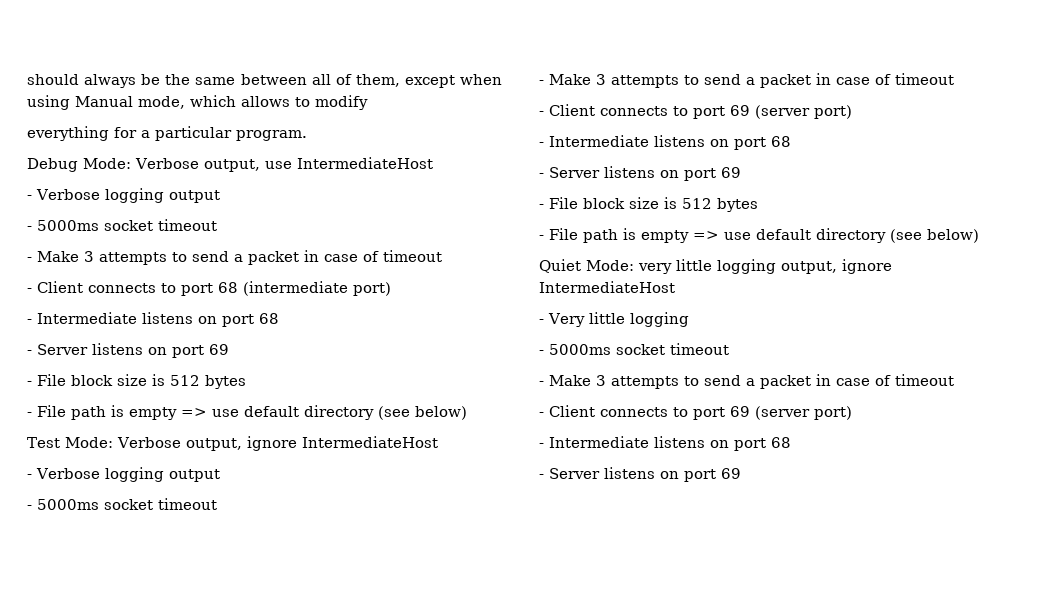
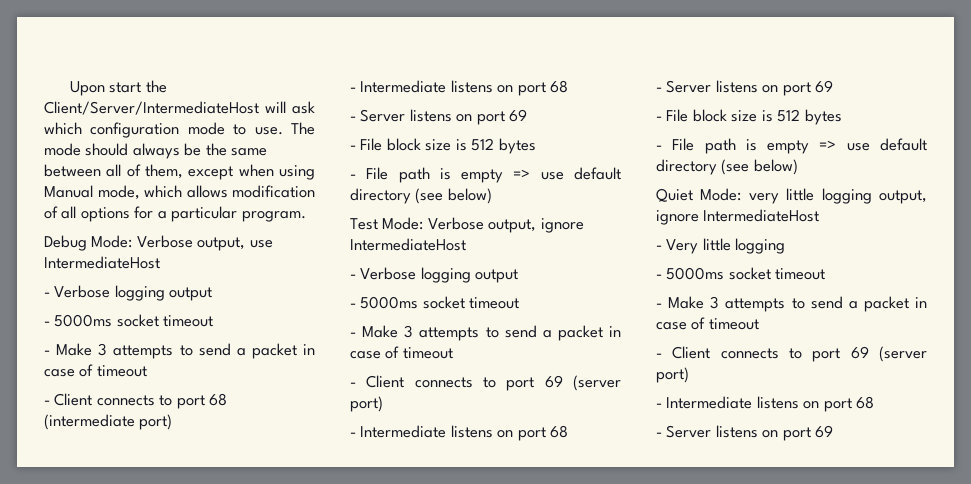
(27, 79) none -> [69,80,167,96] [44,101,316,115] [44,122,315,138] [44,143,81,156] Upon start the Client/Server/IntermediateHost will ask which configuration mode to use. The mode
[295,95,368,110] [27,126,109,141] to modify // everything -> [232,185,315,198] [44,206,130,222] modification of all options

